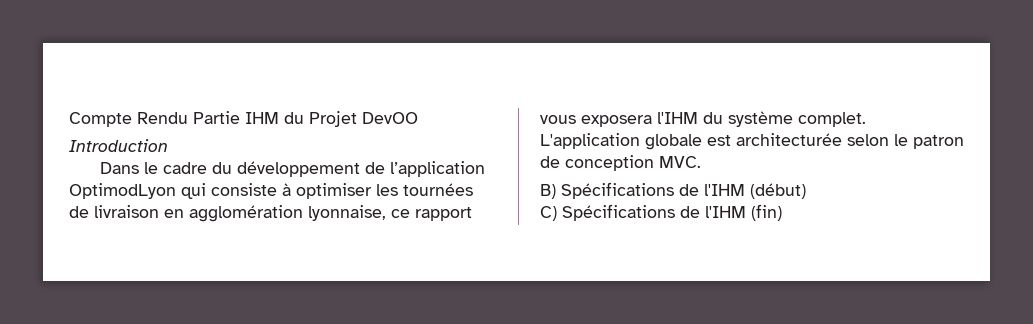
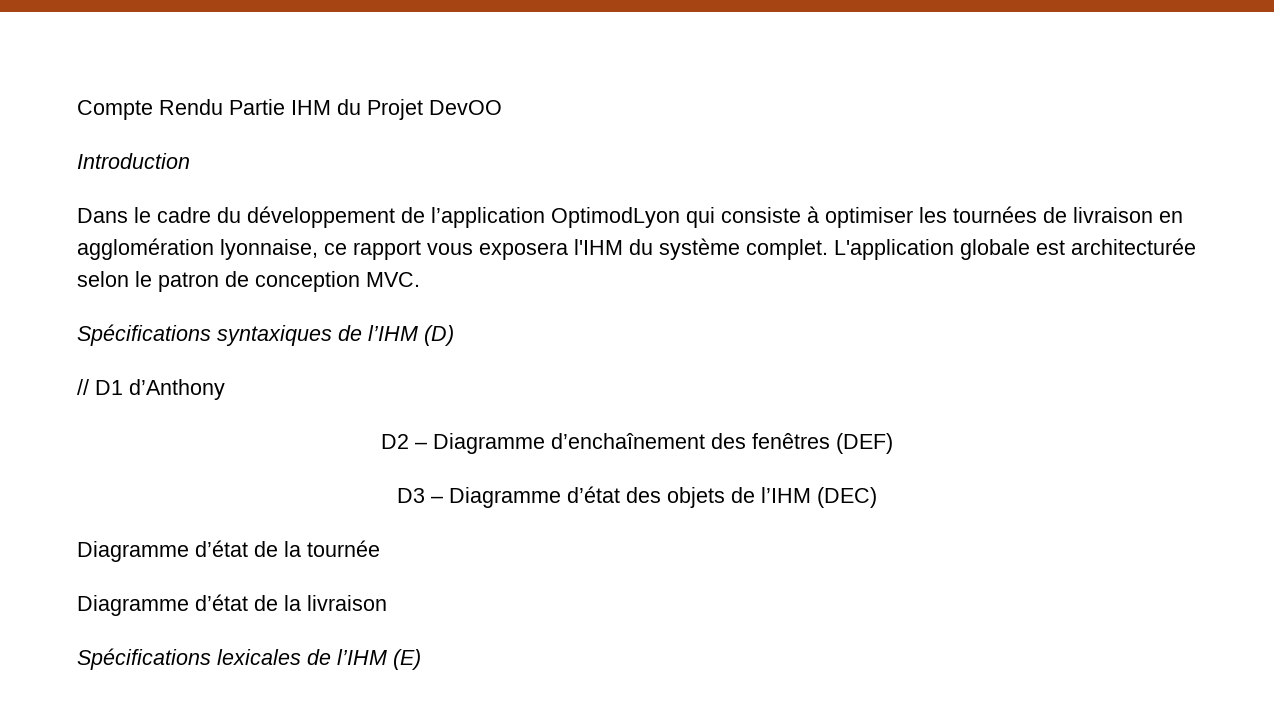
[540,182,806,199] [540,204,782,221] B) Spécifications de l'IHM (début) // C) Spécifications de l'IHM (fin) -> [77,324,454,346] [77,379,225,400] [381,433,893,454] [397,486,877,508] [77,540,380,562] [77,594,387,616] [77,648,421,670] Spécifications syntaxiques de l’IHM (D) // // D1 d’Anthony // D2 – Diagramme d’enchaînement des fenêtres (DEF) // D3 – Diagramme d’état des objets de l’IHM (DEC) // Diagramme d’état de la tournée // Diagramme d’état de la livraison // Spécifications lexicales de l’IHM (E)

